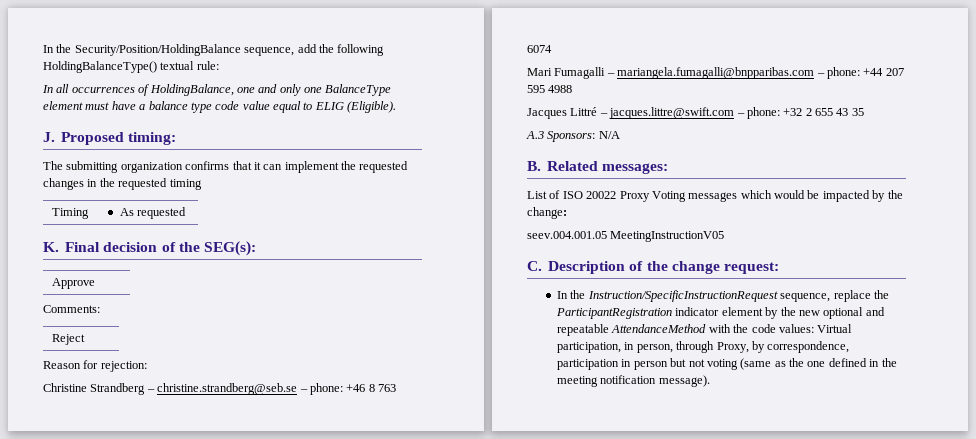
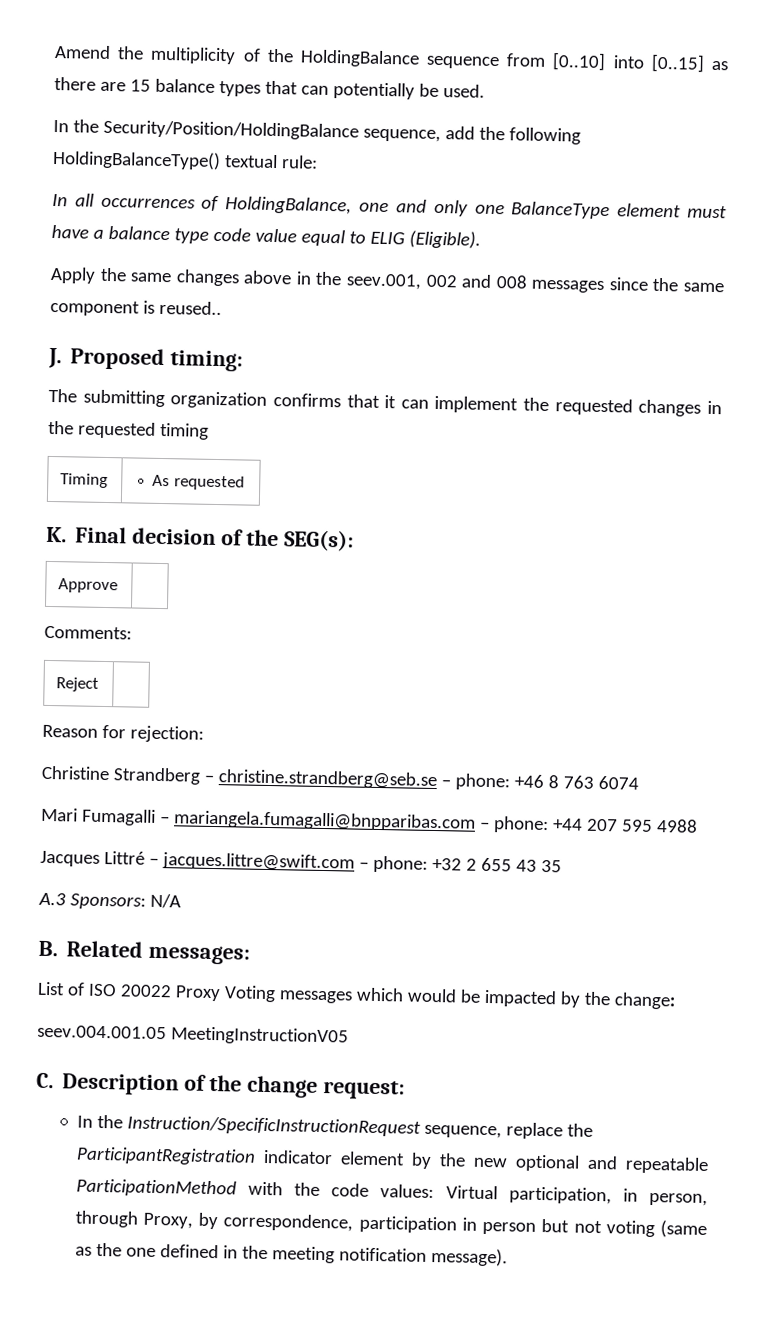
(43, 49) none -> [54,44,728,73] [54,76,485,100] Amend the multiplicity of the HoldingBalance sequence from [0..10] into [0..15] as there are 15 balance types that can potentially be used. //
(397, 107) none -> [50,266,724,294] [50,299,222,317] // Apply the same changes above in the seev.001, 002 and 008 messages since the same component is reused..
[611,324,707,333] AttendanceMethod -> [75,1178,237,1198] ParticipationMethod

